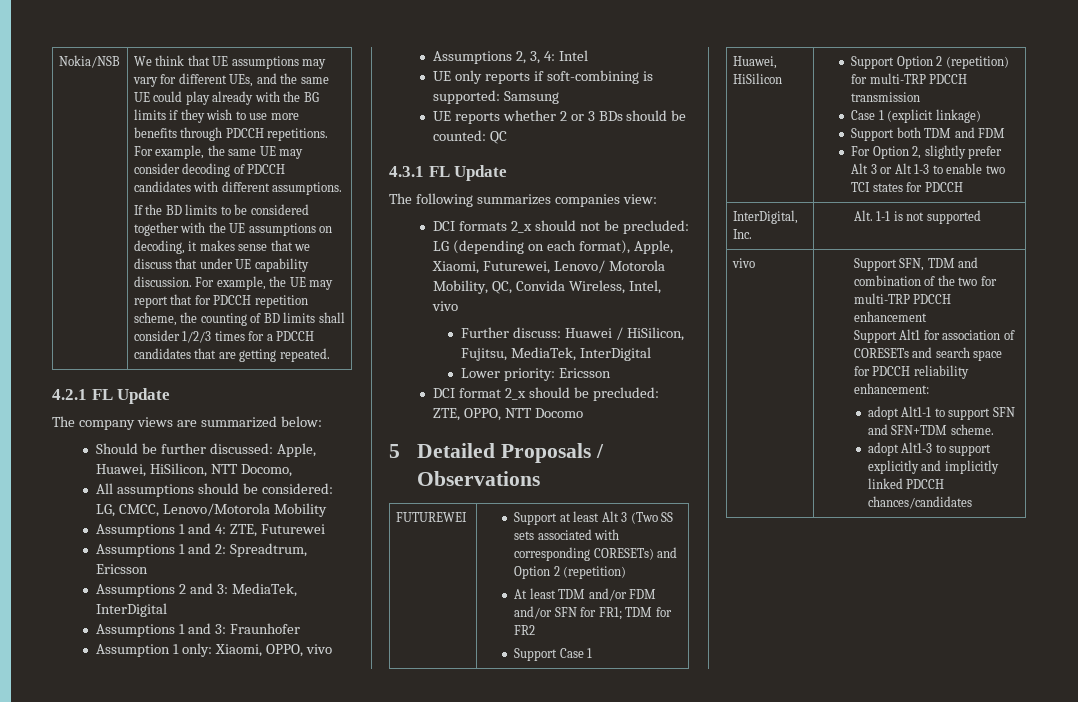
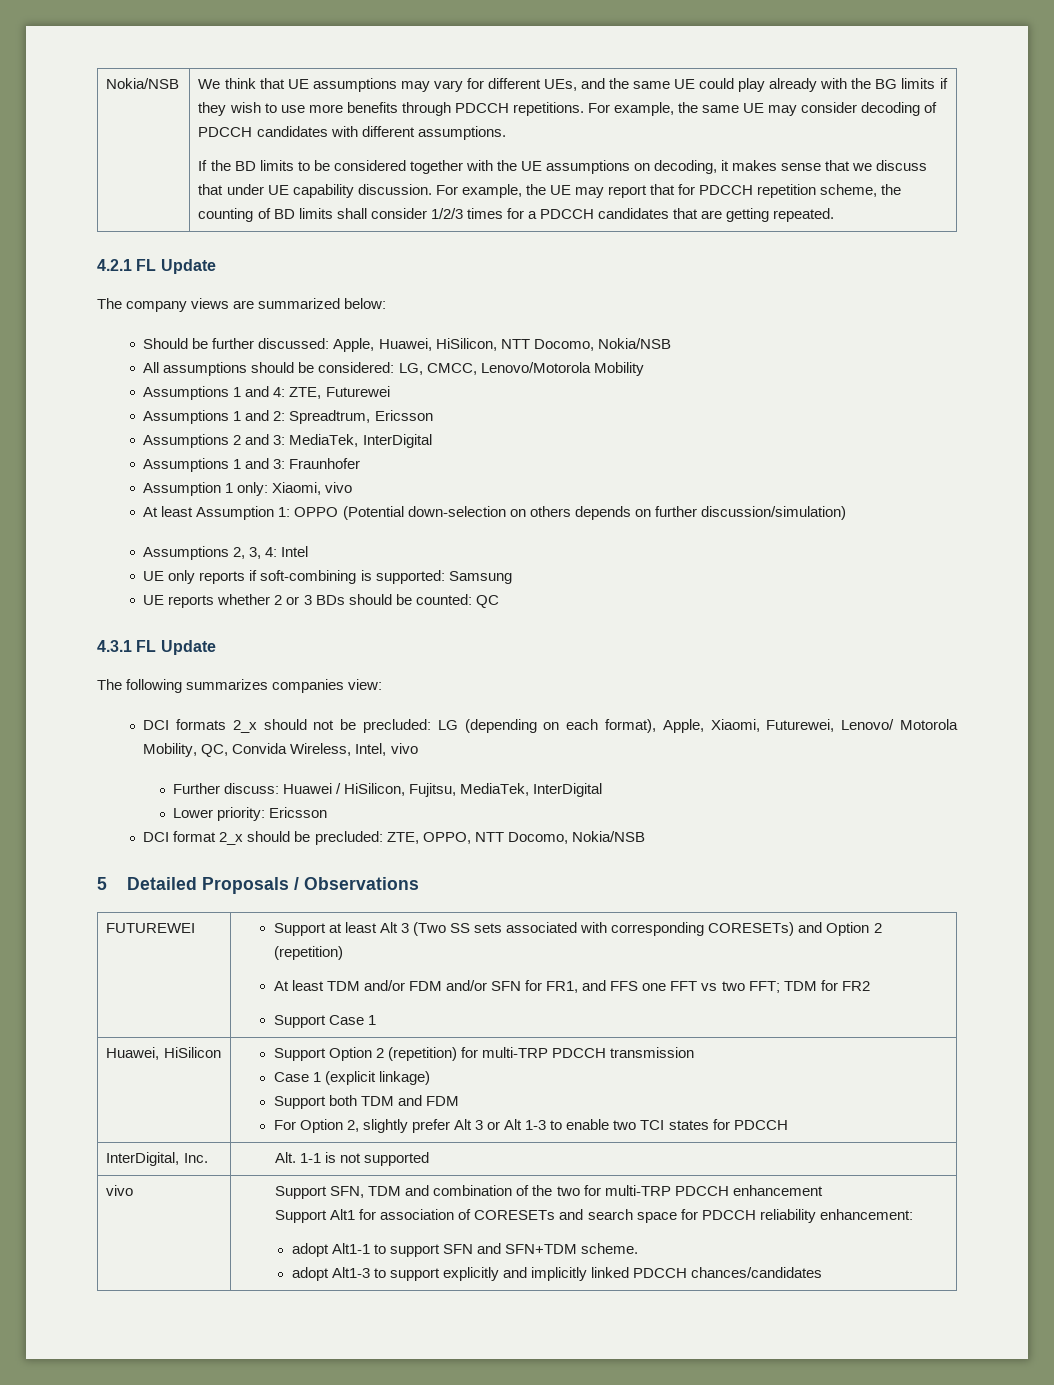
(292, 470) none -> [597,338,671,349] Nokia/NSB
[265,644,332,657] OPPO, vivo -> [325,482,353,493] [143,506,846,520] vivo // At least Assumption 1: OPPO (Potential down-selection on others depends on further discussion/simulation)
[534,408,583,418] Docomo -> [507,831,645,844] Docomo, Nokia/NSB
[598,607,622,620] FR1; -> [546,980,780,993] FR1, and FFS one FFT vs two FFT;

